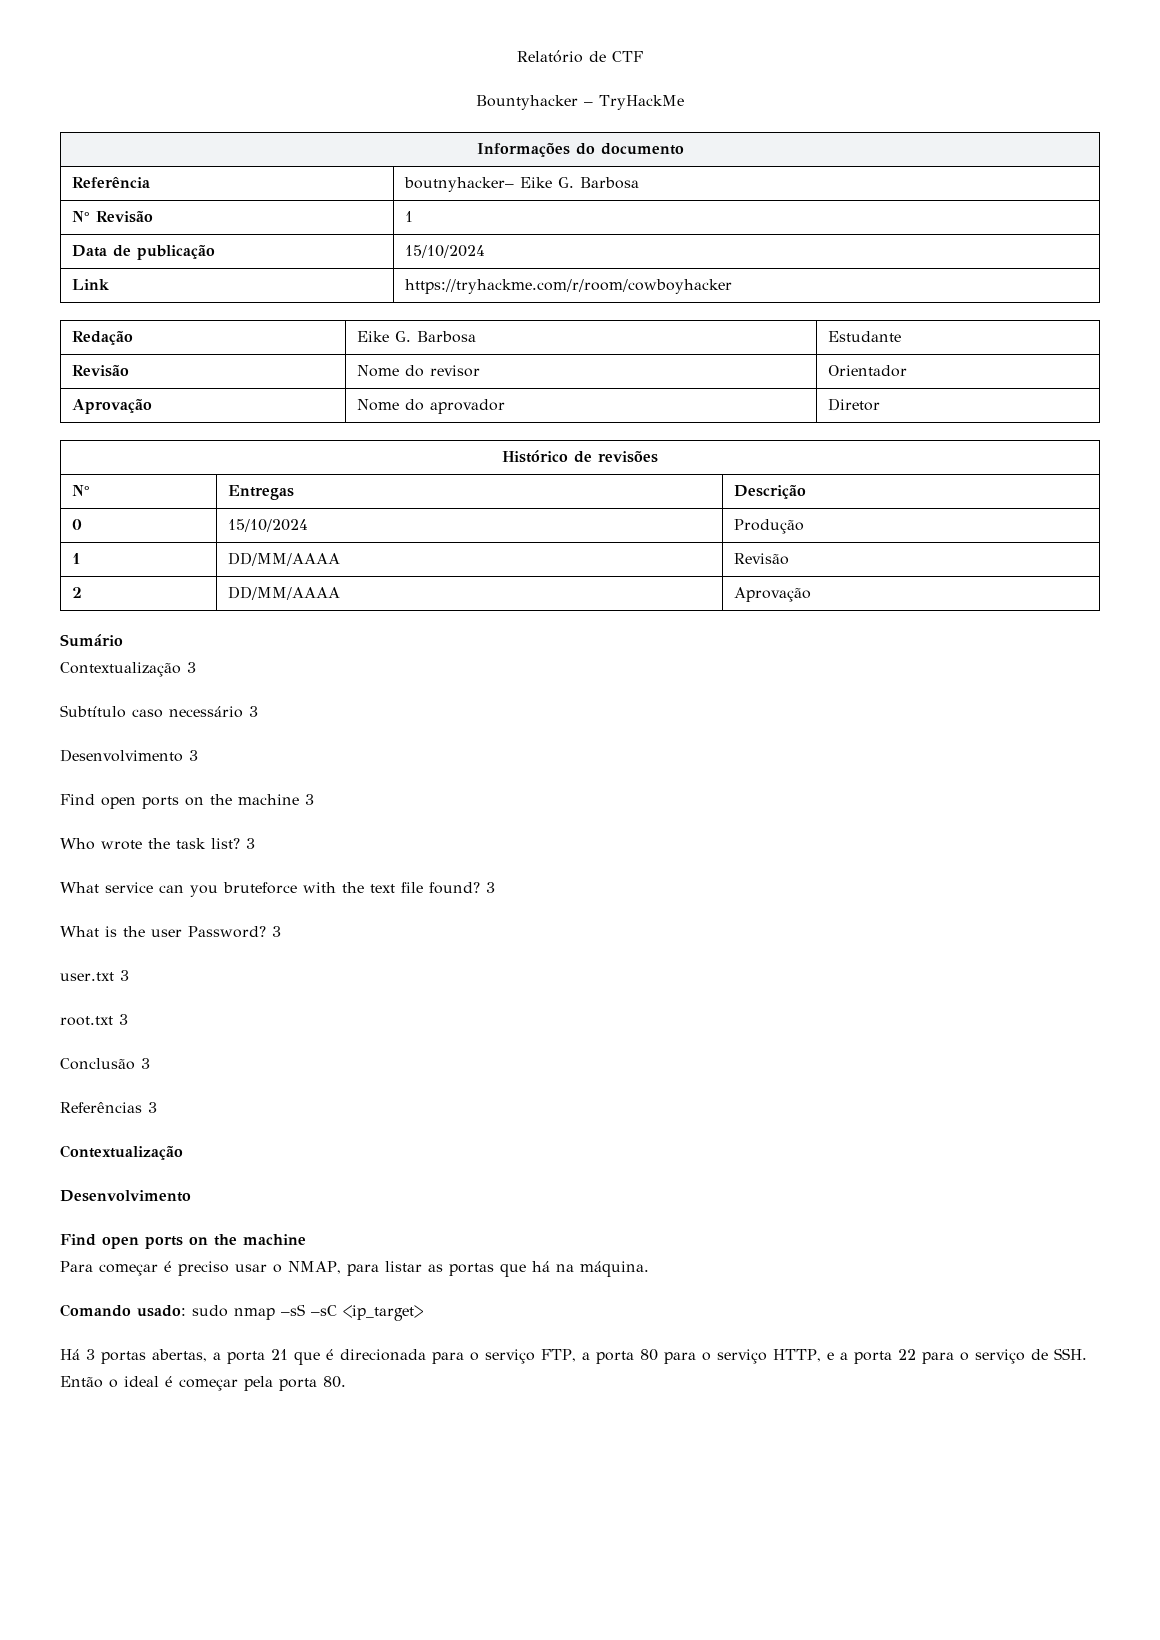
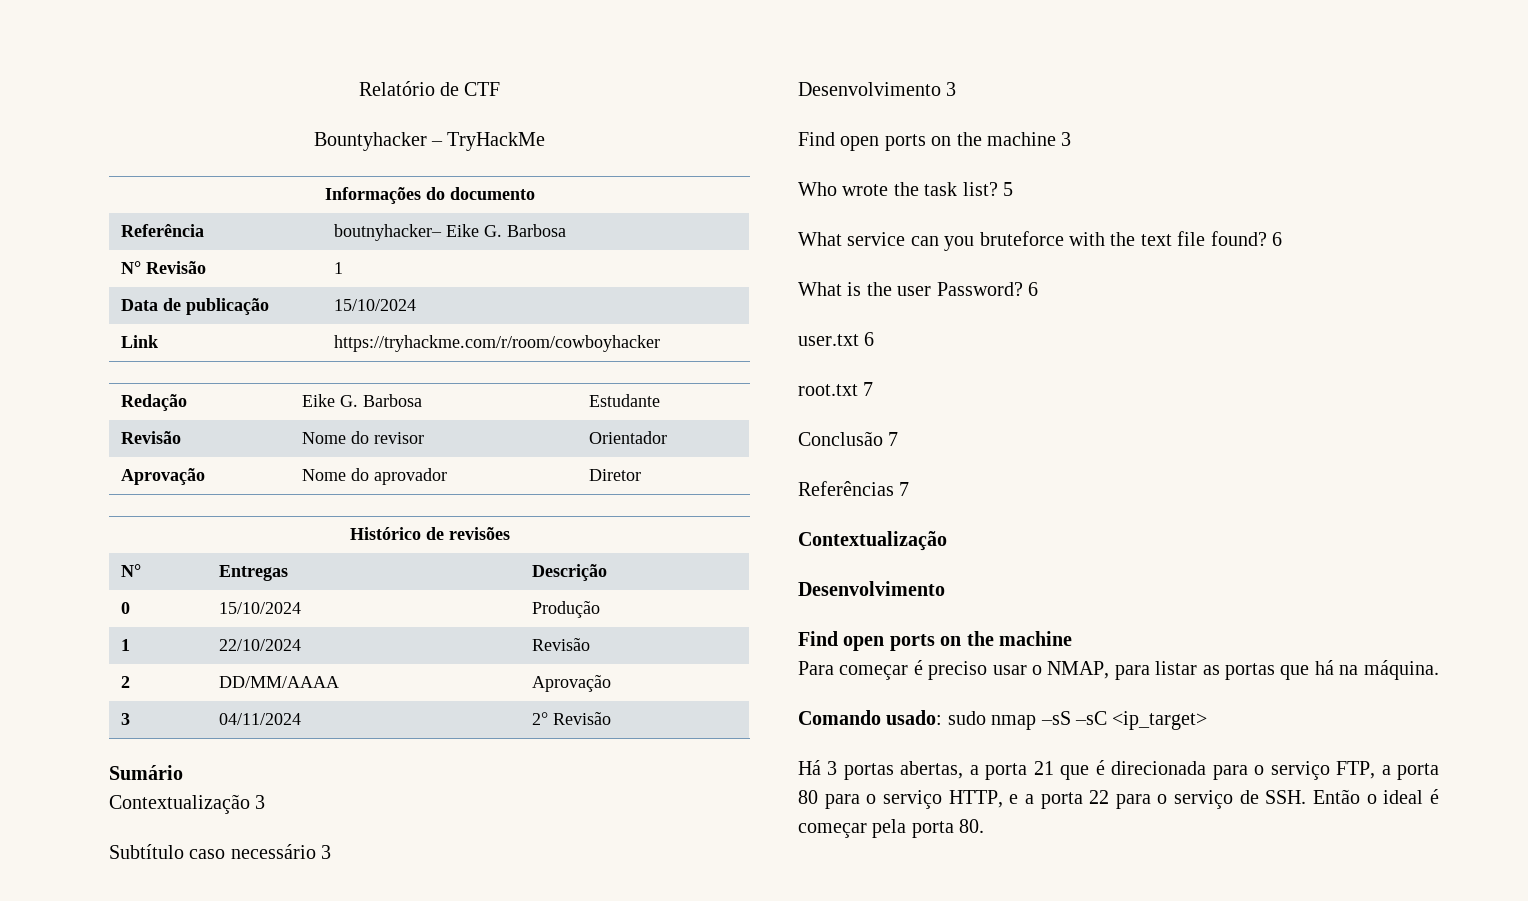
[227,552,340,566] DD/MM/AAAA -> [219,639,302,651] 22/10/2024
(811, 594) none -> [121,713,131,725] [219,713,302,725] [532,712,612,725] // 3 | 04/11/2024 | 2° Revisão
[246,838,255,849] 3 -> [1003,182,1013,196] 5
[486,882,495,893] 3 -> [1272,232,1282,246] 6
[272,926,281,937] 3 -> [1028,282,1038,296] 6
[119,970,129,981] 3 -> [864,332,875,346] 6
[119,1014,128,1025] 3 -> [863,382,874,396] 7
[141,1058,150,1069] 3 -> [888,432,899,446] 7
[148,1102,157,1113] 3 -> [899,482,910,496] 7

